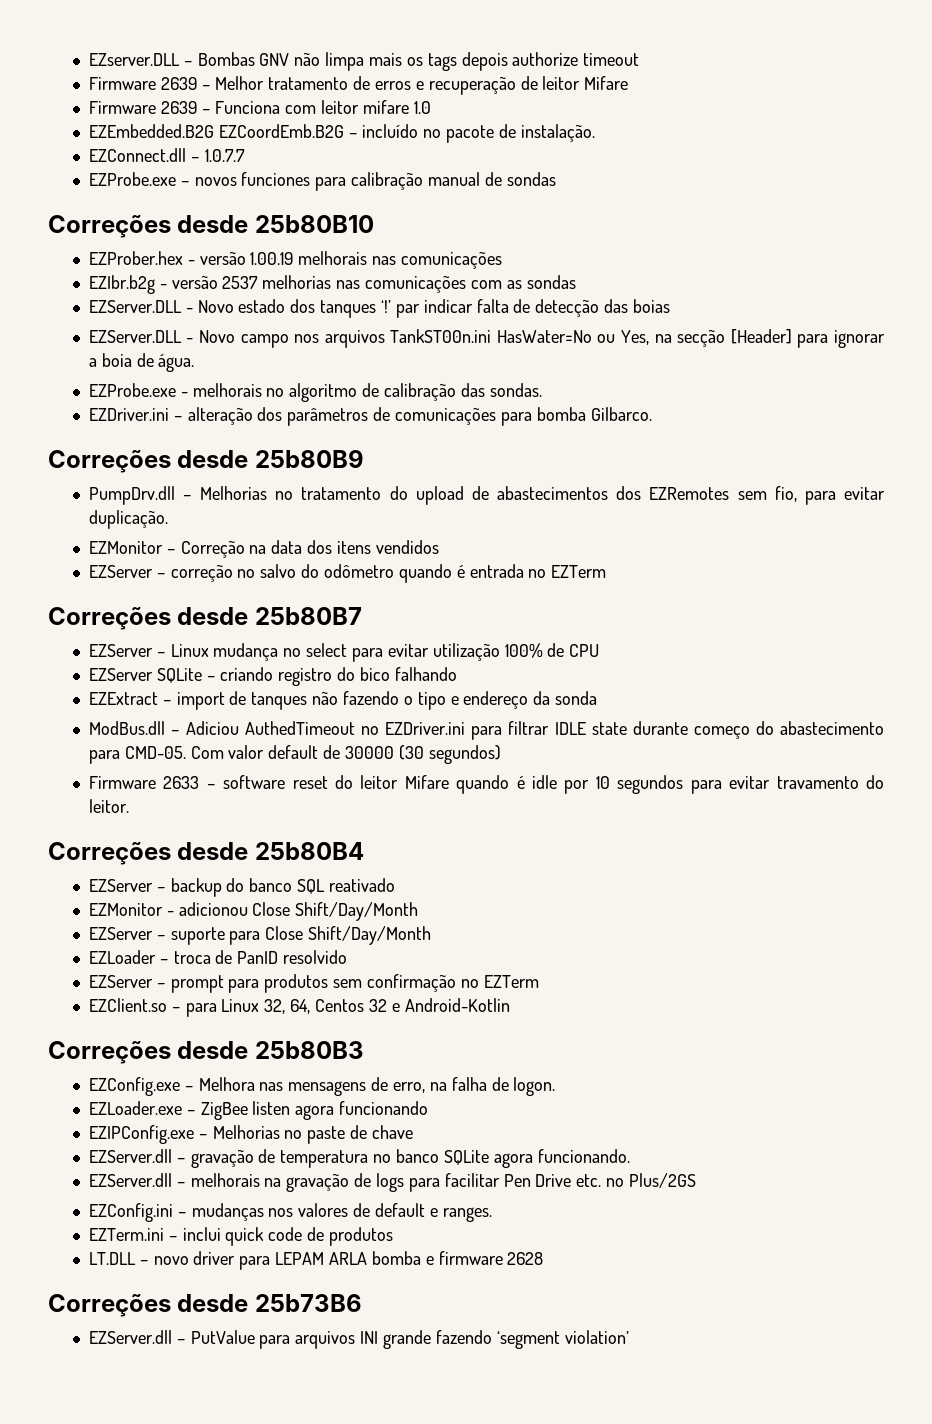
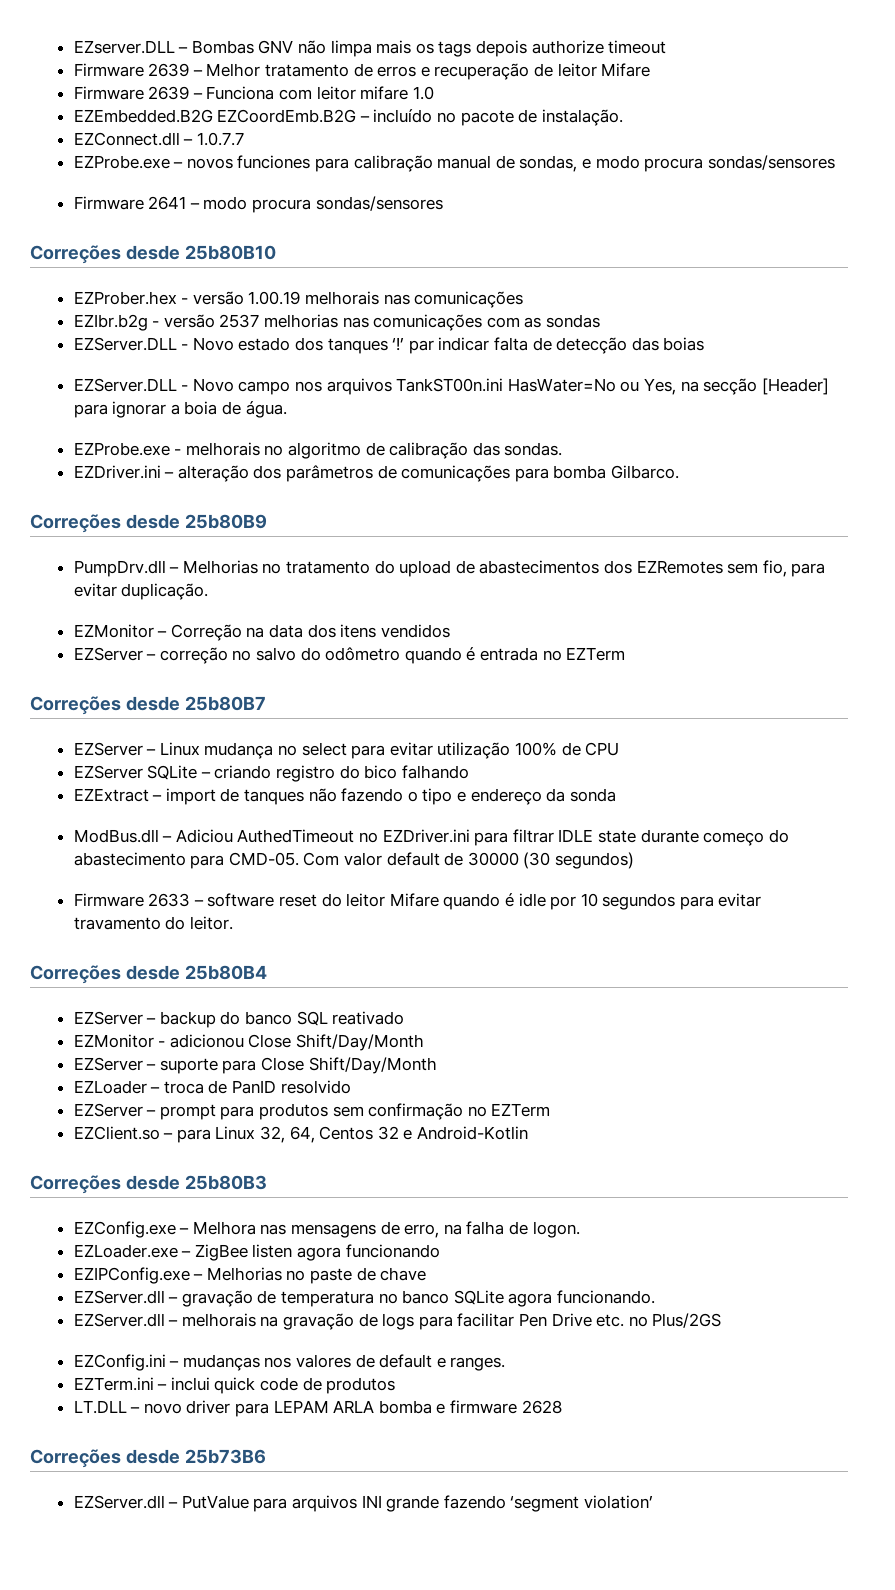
[506,172,556,186] sondas -> [519,155,835,172] [73,196,443,213] sondas, e modo procura sondas/sensores // Firmware 2641 – modo procura sondas/sensores

